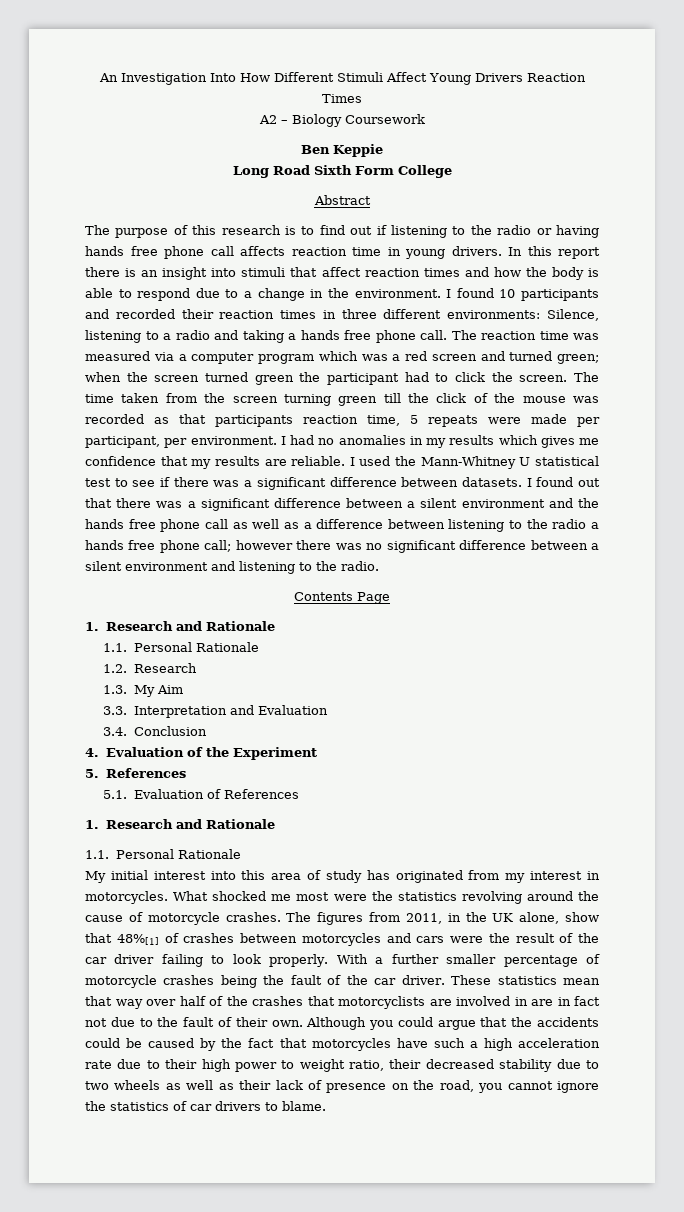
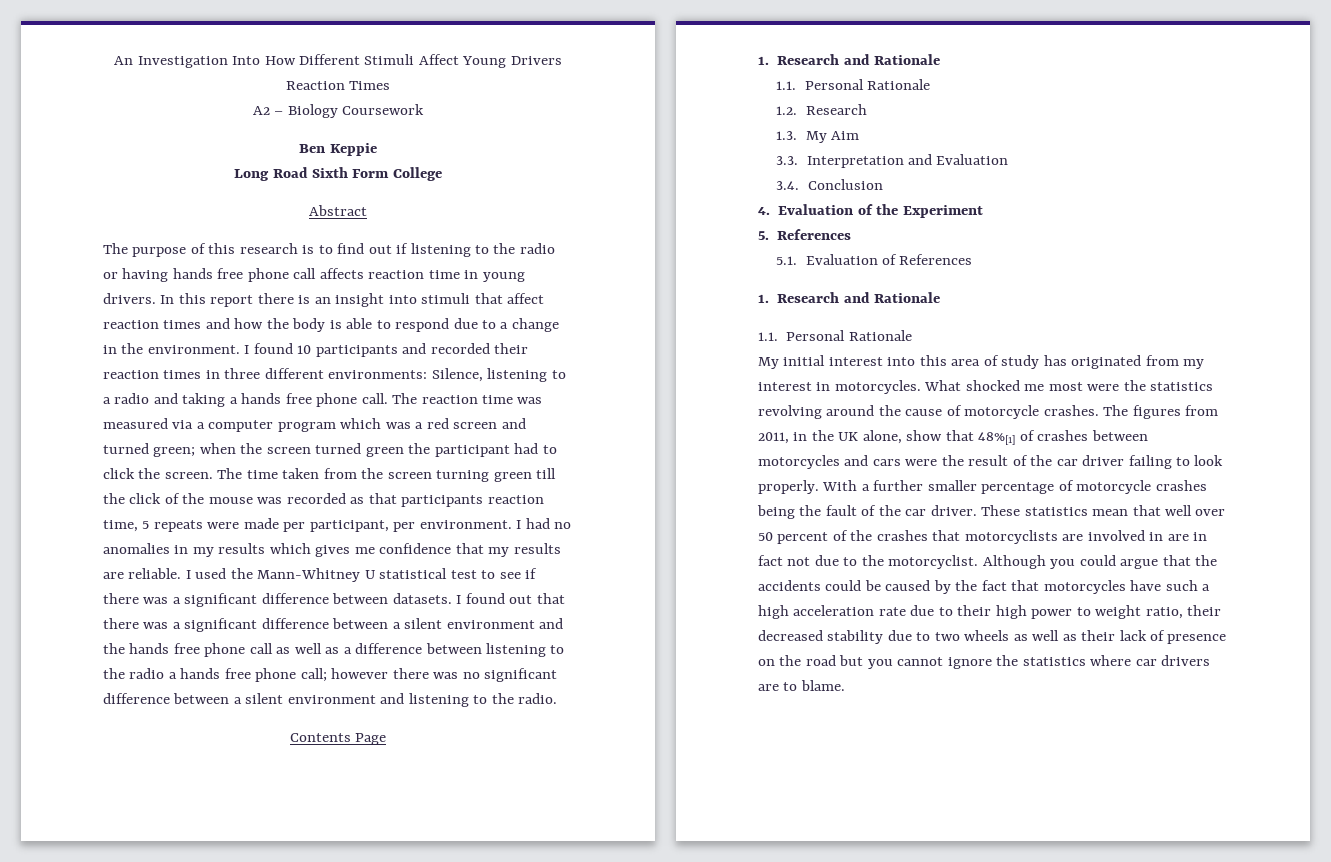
[115,996,206,1009] way over half -> [1165,505,1226,516] [758,532,829,544] well over 50 percent
[183,1017,303,1027] fault of their own. -> [888,555,979,569] motorcyclist.
[439,1080,474,1092] road, -> [805,655,864,666] road but
[173,1101,187,1111] of -> [1090,655,1132,666] where
(261, 1106) none -> [758,684,779,691] are

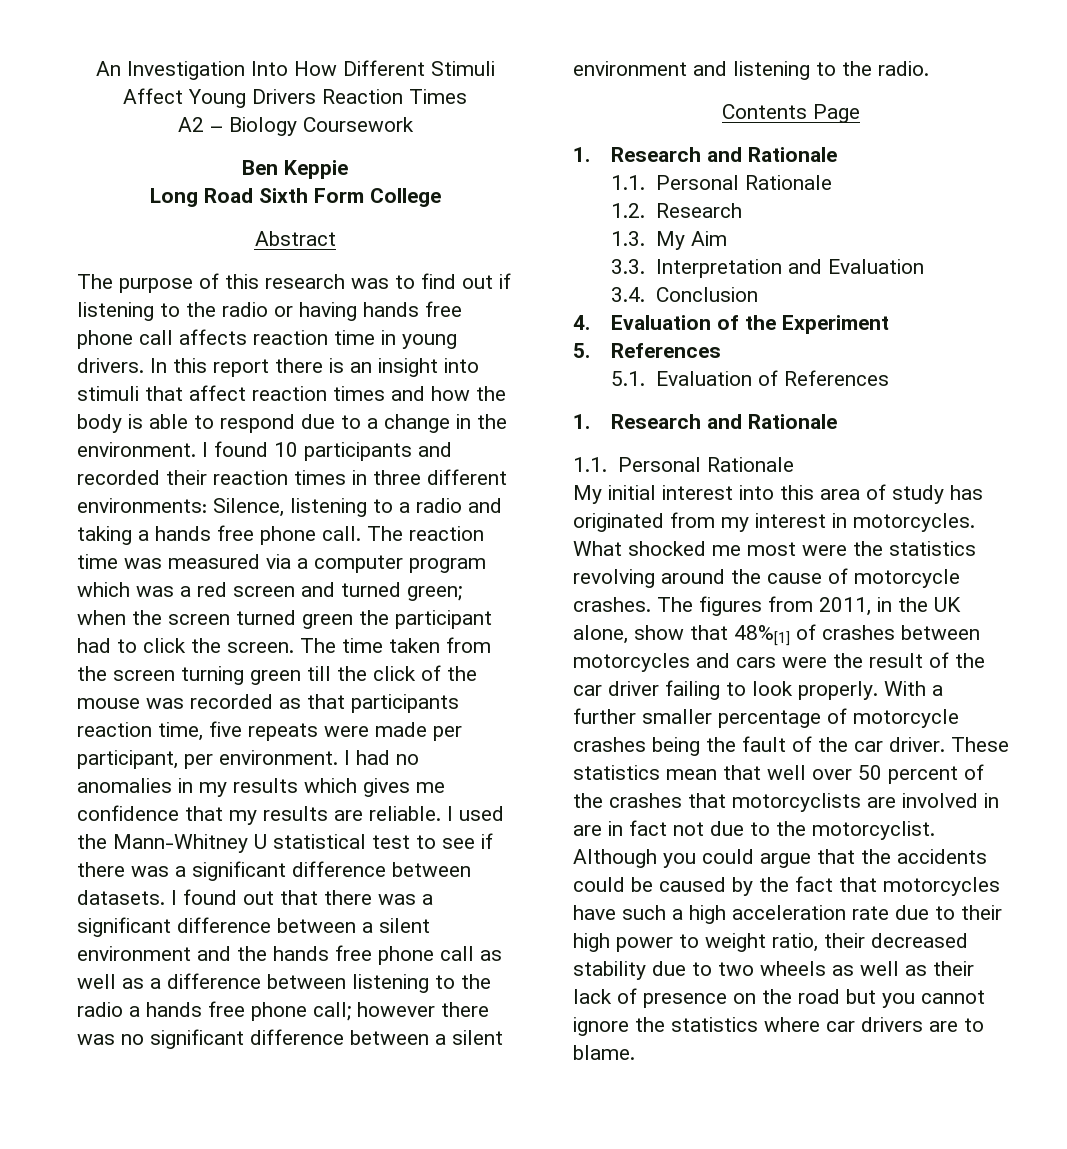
[302,245,315,254] is -> [351,278,389,289] was
[142,521,150,529] 5 -> [209,721,242,737] five

